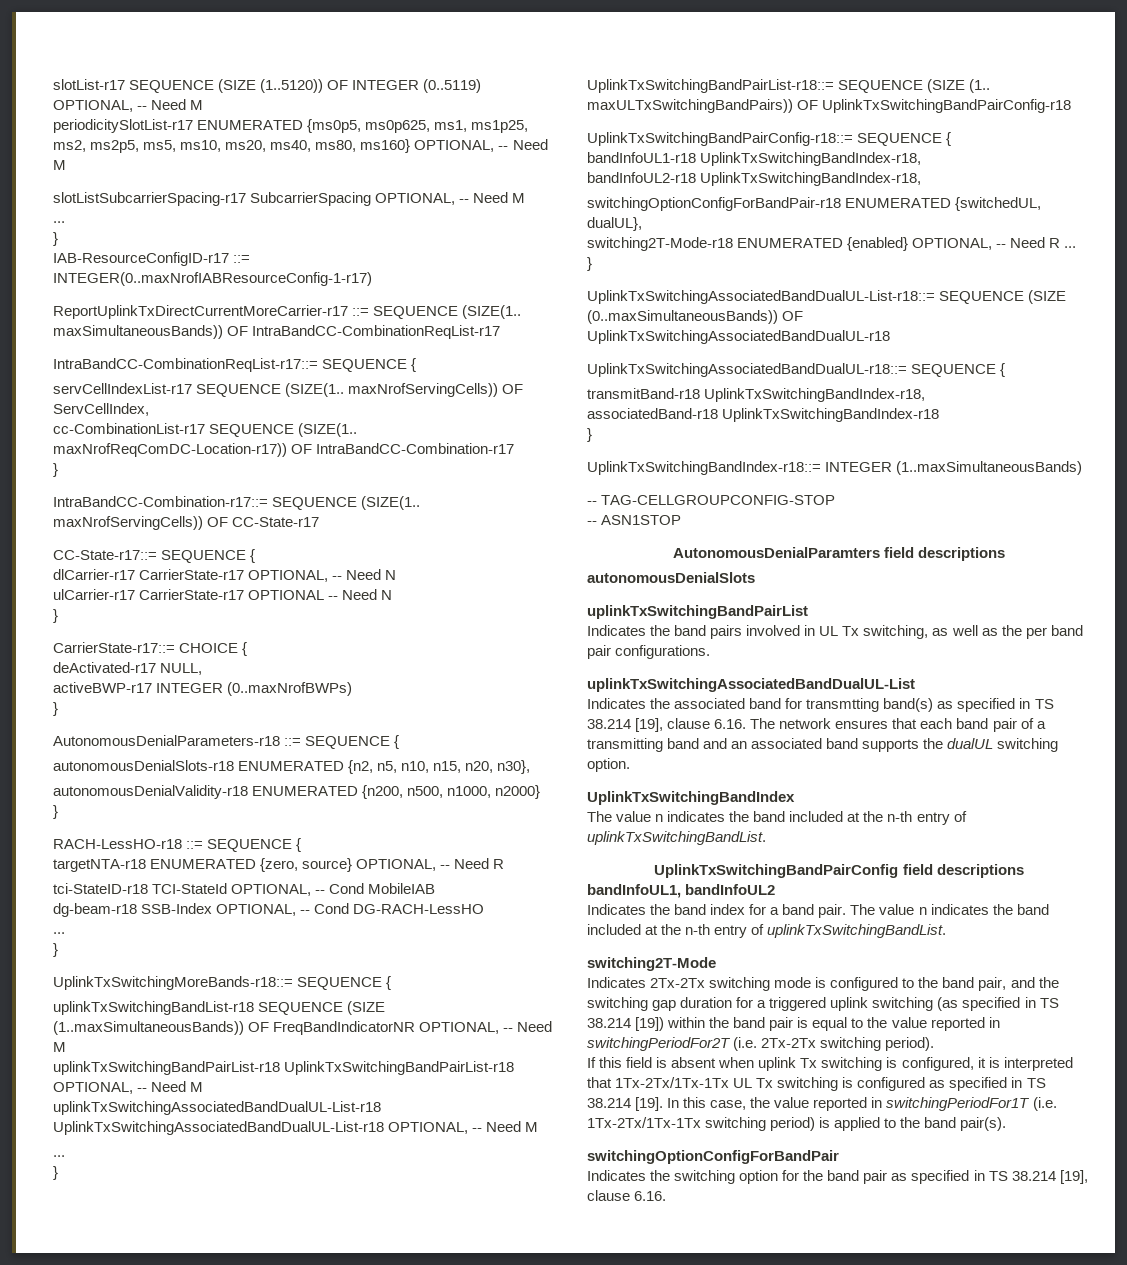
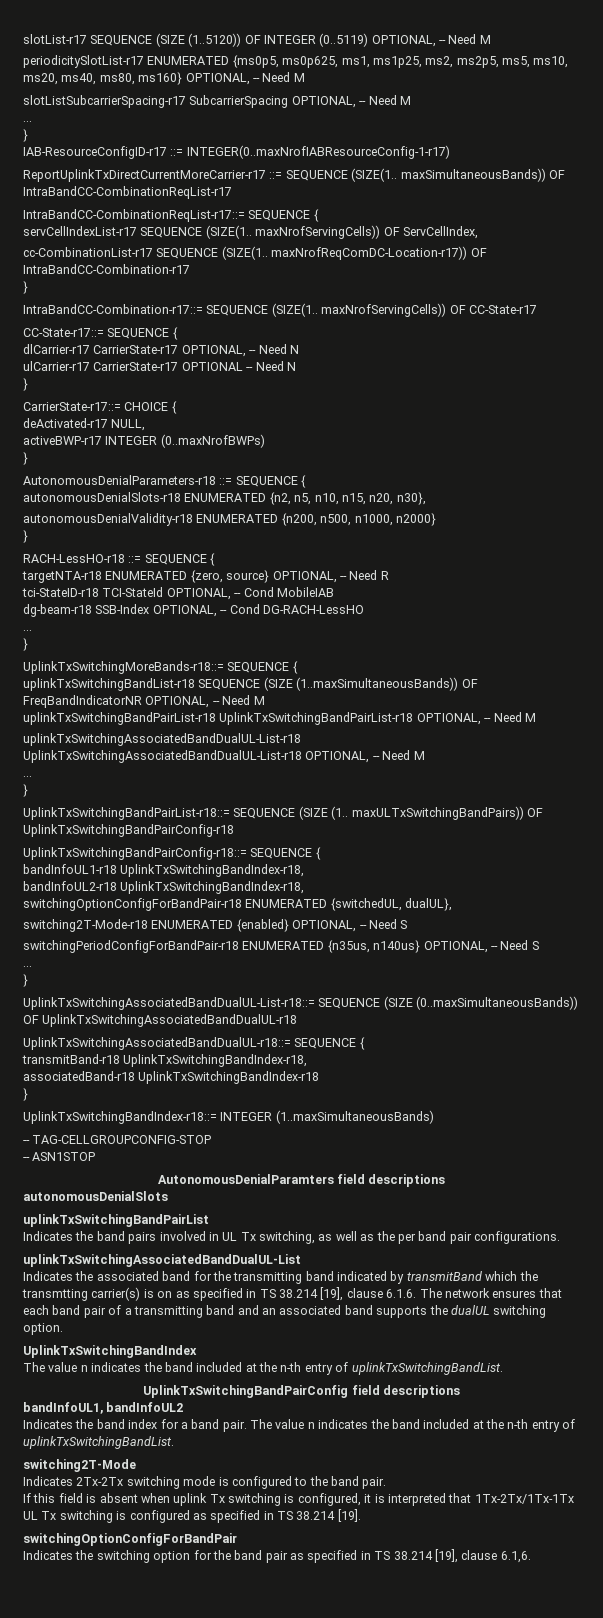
[1049,238,1061,248] R -> [400,920,408,929] [23,940,539,953] S // switchingPeriodConfigForBandPair-r18 ENUMERATED {n35us, n140us} OPTIONAL, -- Need S //
[806,698,1054,712] [587,718,747,732] transmtting band(s) as specified in TS 38.214 [19], clause 6.16. -> [212,1271,538,1284] [22,1287,417,1301] the transmitting band indicated by transmitBand which the transmtting carrier(s) is on as specified in TS 38.214 [19], clause 6.1.6.
[978,977,1059,991] [587,997,1059,1011] [587,1017,1000,1031] [587,1037,935,1051] pair, and the switching gap duration for a triggered uplink switching (as specified in TS 38.214 [19]) within the band pair is equal to the value reported in switchingPeriodFor2T (i.e. 2Tx-2Tx switching period). -> [362,1477,387,1489] pair.
[667,1097,1057,1111] [587,1117,1007,1131] In this case, the value reported in switchingPeriodFor1T (i.e. 1Tx-2Tx/1Tx-1Tx switching period) is applied to the band pair(s). -> (361, 1515) none
[634,1191,667,1201] 6.16. -> [500,1551,531,1563] 6.1,6.

